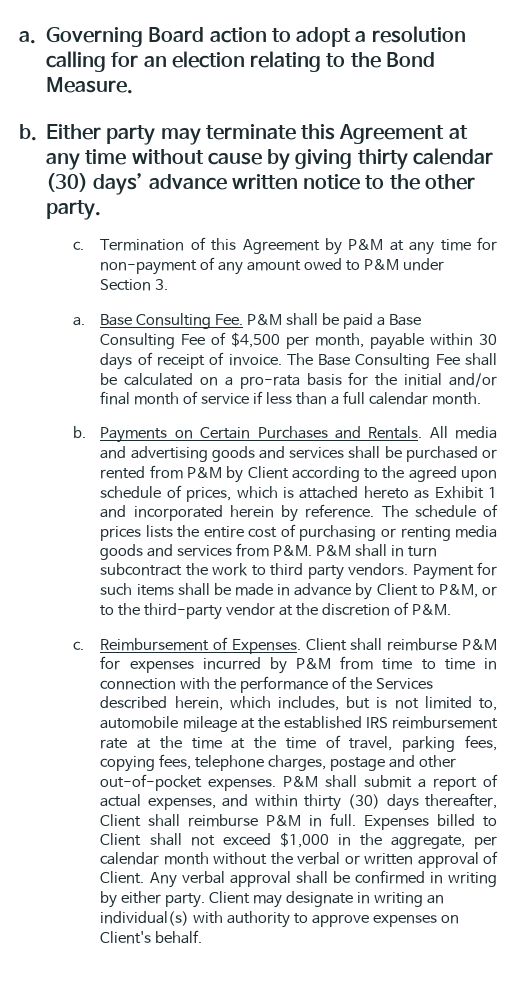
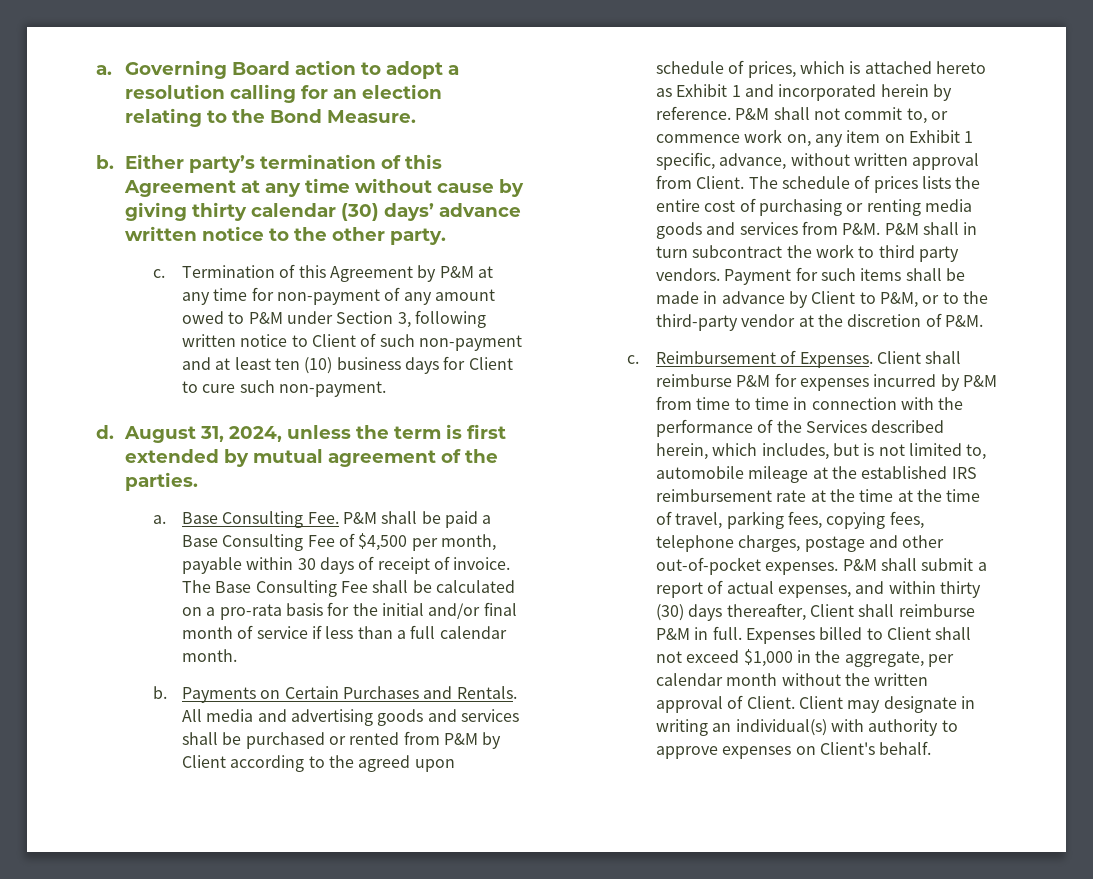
[106,124,296,145] party may terminate -> [188,154,401,173] party’s termination of
[155,279,169,290] 3. -> [397,310,486,328] [181,333,522,351] [181,356,513,374] [181,380,386,397] [96,424,506,443] [124,449,498,467] [124,472,198,491] 3, following written notice to Client of such non-payment and at least ten (10) business days for Client to cure such non-payment. // d. August 31, 2024, unless the term is first extended by mutual agreement of the parties.
(375, 511) none -> [735,107,948,124] [655,129,974,147] [655,152,980,170] [655,175,745,189] P&M shall not commit to, or commence work on, any item on Exhibit 1 specific, advance, without written approval from Client.
[297,852,360,865] verbal or -> (870, 679) none
[149,870,497,888] [100,891,206,908] Any verbal approval shall be confirmed in writing by either party. -> (795, 702) none

